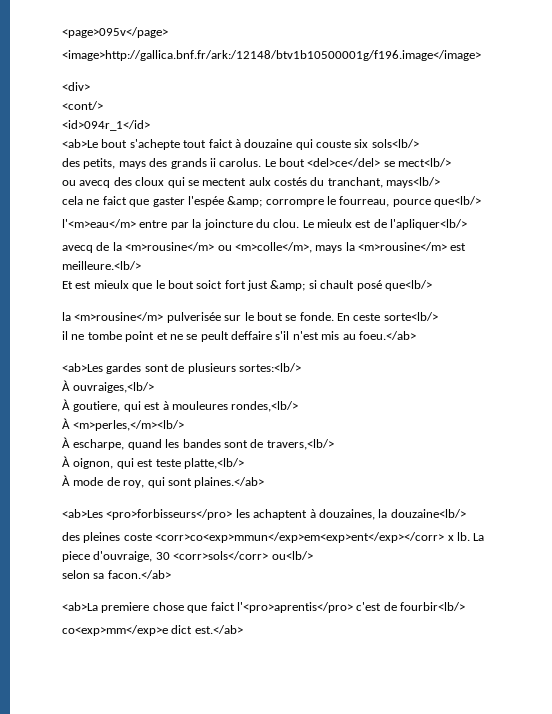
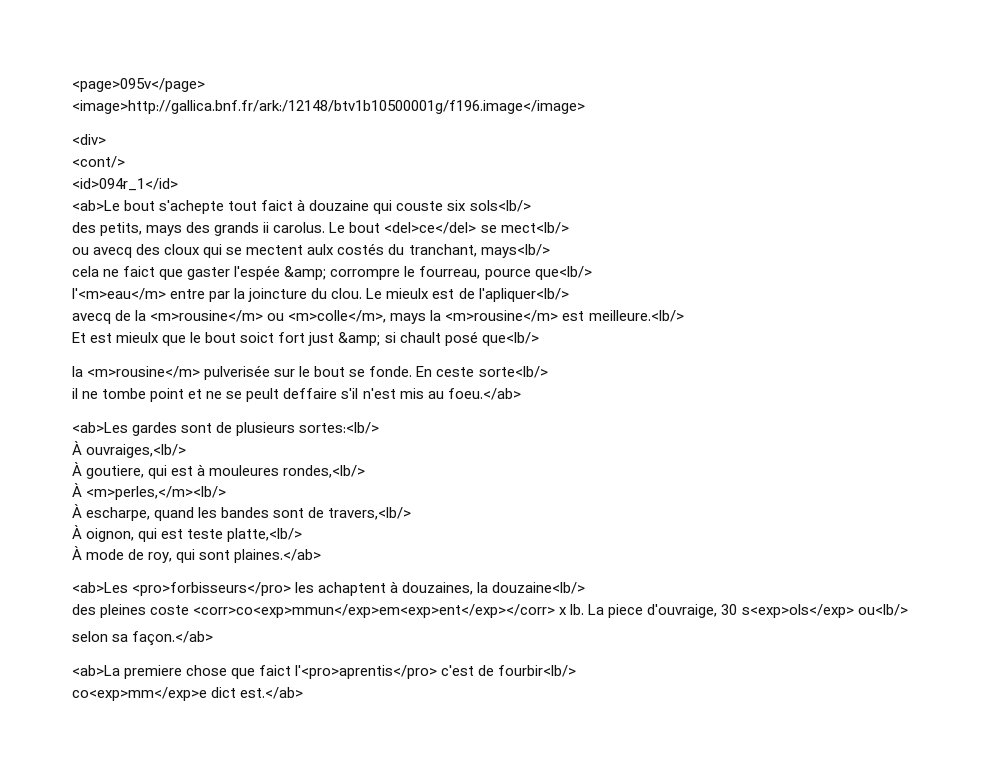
[173,551,269,560] <corr>sols</corr> -> [741,604,854,618] s<exp>ols</exp>
[107,570,171,579] facon.</ab> -> [132,631,214,646] façon.</ab>

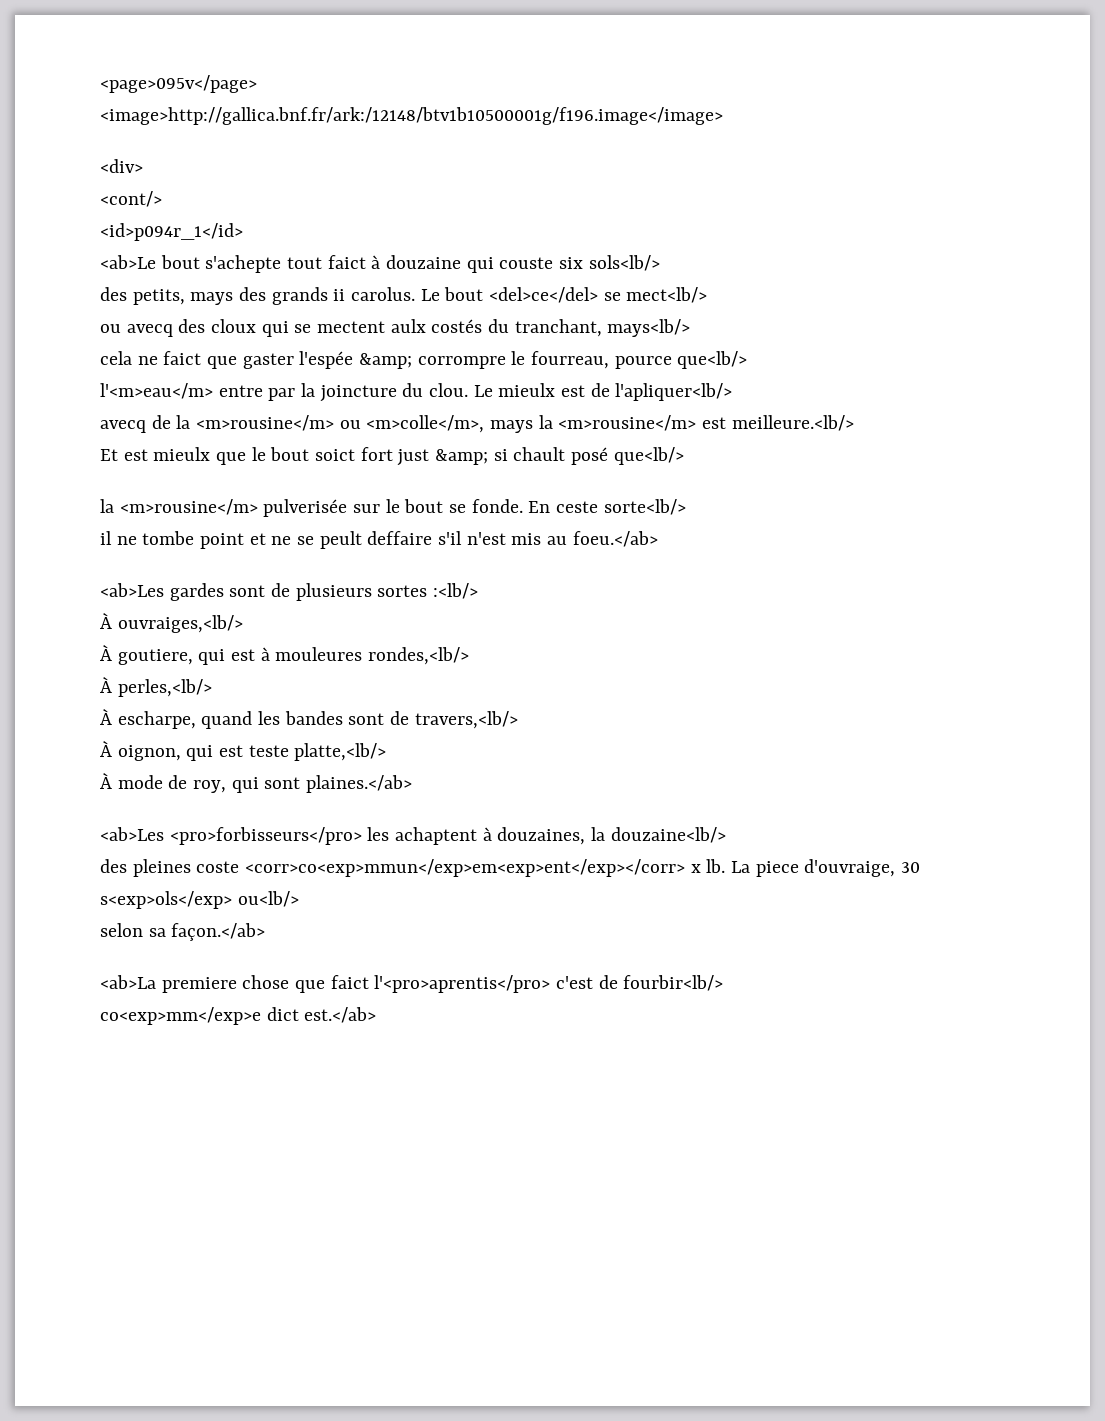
[72,178,178,191] <id>094r_1</id> -> [100,223,243,241] <id>p094r_1</id>
[299,422,380,434] sortes:<lb/> -> [377,583,479,599] sortes :<lb/>
[86,486,227,500] <m>perles,</m><lb/> -> [117,679,212,697] perles,<lb/>

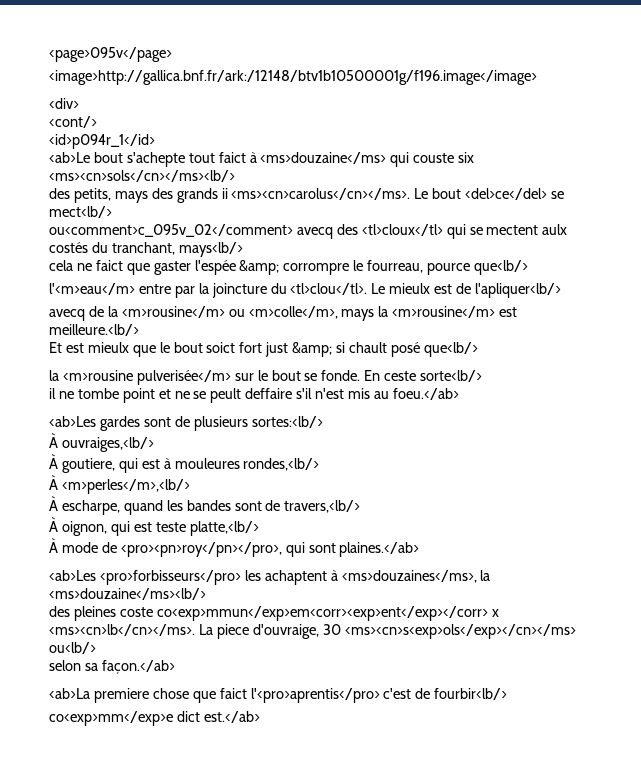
[386,255,462,269] douzaine -> [260,152,387,164] <ms>douzaine</ms>
[588,255,660,271] sols<lb/> -> [49,170,235,182] <ms><cn>sols</cn></ms><lb/>
[351,287,416,301] carolus. -> [231,188,411,200] <ms><cn>carolus</cn></ms>.
[100,324,121,333] ou -> [49,224,293,237] ou<comment>c_095v_02</comment>
[211,319,257,333] cloux -> [361,224,443,236] <tl>cloux</tl>
[429,383,469,397] clou. -> [290,283,368,295] <tl>clou</tl>.
[119,499,348,517] <m>rousine</m> pulverisée -> [62,370,231,385] <m>rousine pulverisée</m>
[377,583,479,599] sortes :<lb/> -> [251,416,323,428] sortes:<lb/>
[117,679,212,697] perles,<lb/> -> [61,479,190,494] <m>perles</m>,<lb/>
[193,780,227,793] roy, -> [120,542,282,557] <pro><pn>roy</pn></pro>,
[497,827,726,845] douzaines, la douzaine<lb/> -> [341,570,491,583] [49,588,206,600] <ms>douzaines</ms>, la <ms>douzaine</ms><lb/>
[245,859,726,877] <corr>co<exp>mmun</exp>em<exp>ent</exp></corr> x lb. -> [156,606,499,621] [49,624,195,636] co<exp>mmun</exp>em<corr><exp>ent</exp></corr> x <ms><cn>lb</cn></ms>.
[100,891,232,909] s<exp>ols</exp> -> [344,624,576,639] <ms><cn>s<exp>ols</exp></cn></ms>

